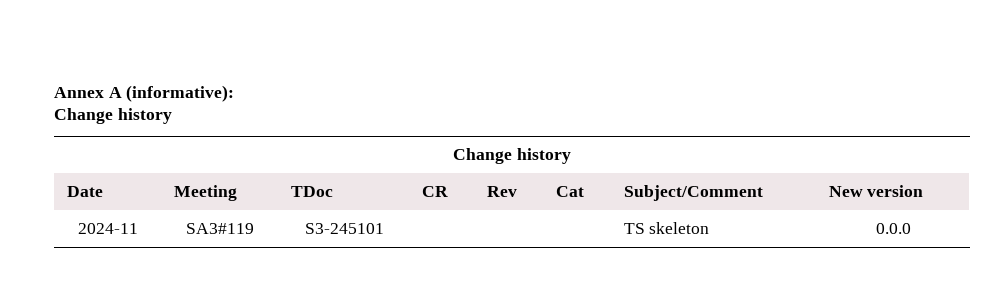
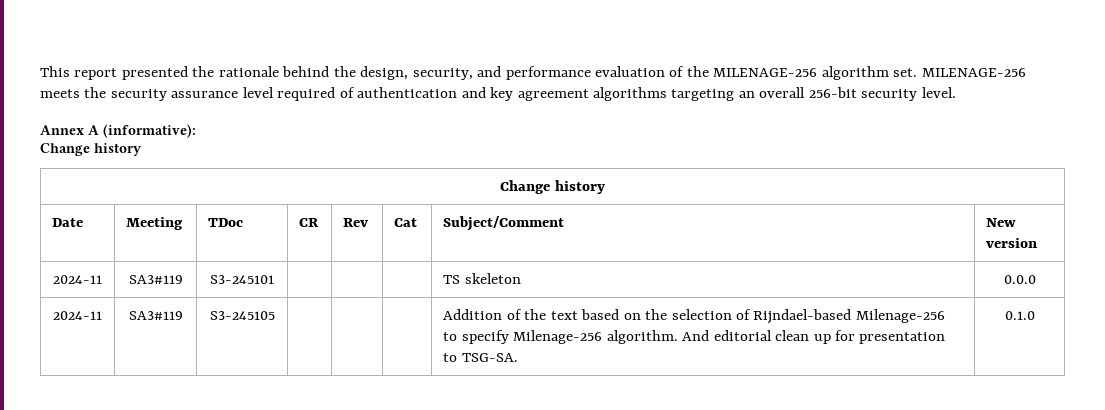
(54, 92) none -> [40,66,1026,80] [40,87,956,101] This report presented the rationale behind the design, security, and performance evaluation of the MILENAGE-256 algorithm set. MILENAGE-256 meets the security assurance level required of authentication and key agreement algorithms targeting an overall 256-bit security level. //
(911, 228) none -> [53,311,102,320] [128,311,183,320] [209,311,275,320] [443,309,945,324] [443,330,946,344] [443,353,518,362] [1004,311,1035,320] // 2024-11 | SA3#119 | S3-245105 | | | | Addition of the text based on the selection of Rijndael-based Milenage-256 to specify Milenage-256 algorithm. And editorial clean up for presentation to TSG-SA. | 0.1.0

